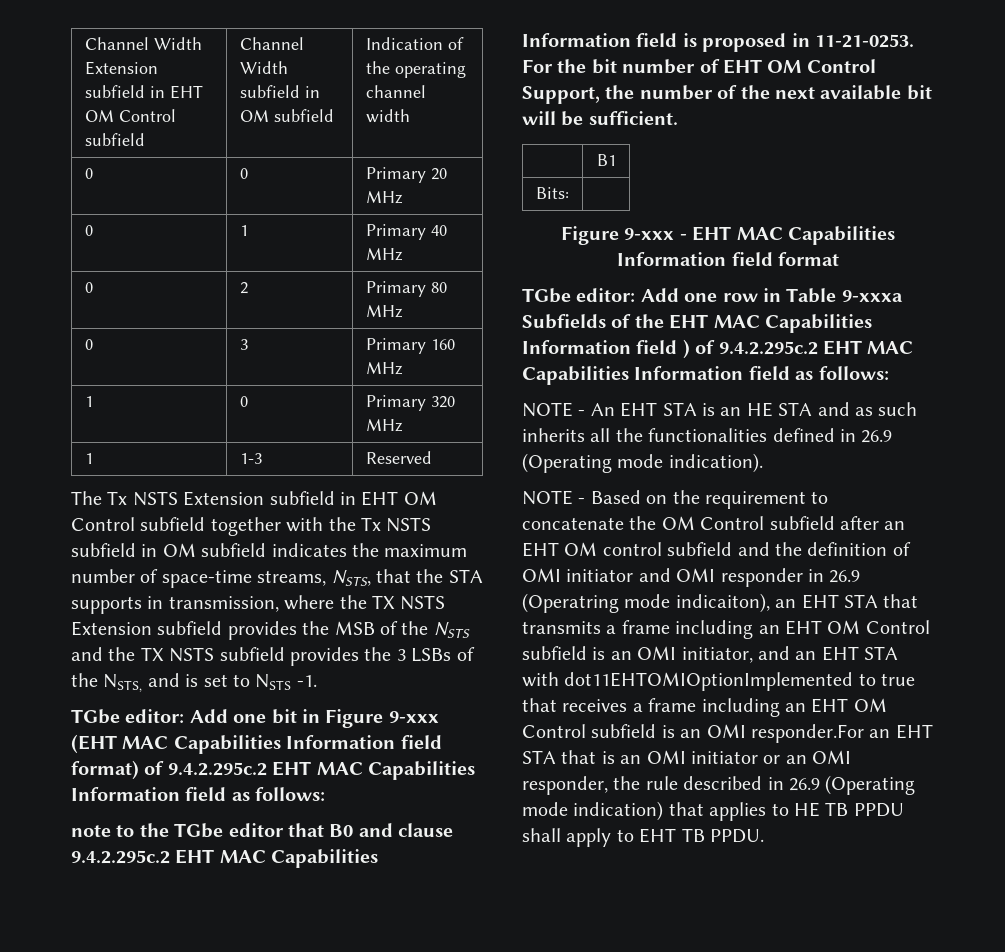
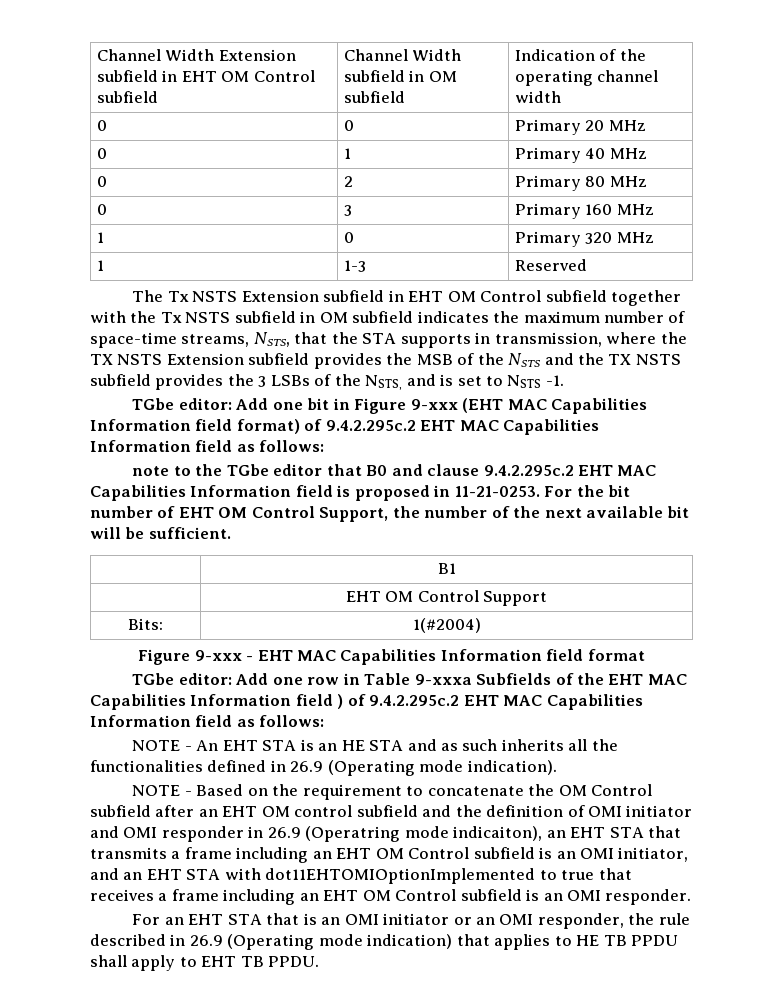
(616, 160) none -> [345,590,548,606] // | EHT OM Control Support
(569, 193) none -> [412,618,481,633] 1(#2004)
[751,724,864,743] responder.For -> [605,889,692,905] [132,914,161,925] responder. // For

